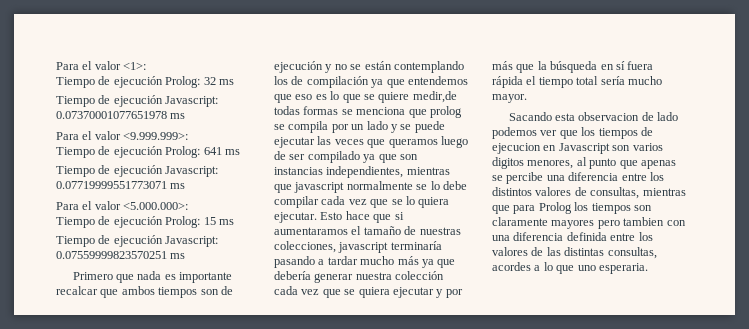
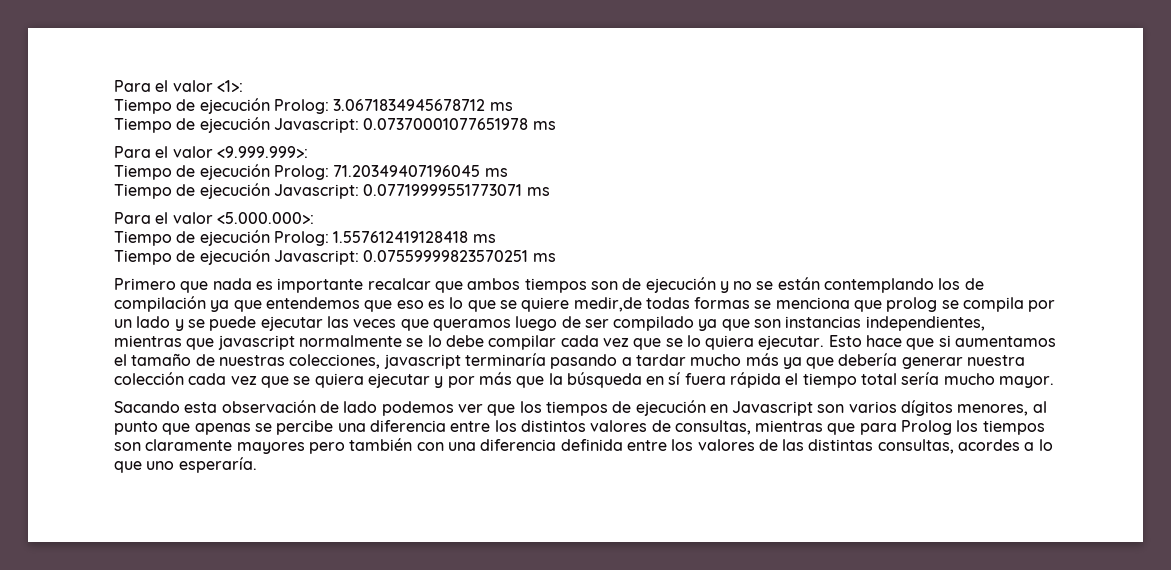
[203,77,216,85] 32 -> [333,99,486,111] 3.0671834945678712
[203,147,222,155] 641 -> [333,165,481,177] 71.20349407196045
[203,217,216,225] 15 -> [333,231,469,243] 1.557612419128418
[274,227,348,235] aumentaramos -> [955,336,1057,347] aumentamos
[578,112,640,121] observacion -> [221,400,316,413] observación
[492,143,541,154] ejecucion -> [635,400,706,416] ejecución
[492,157,524,169] digitos -> [901,400,954,416] dígitos
[623,217,665,226] tambien -> [349,438,413,451] también
[598,263,648,274] esperaria. -> [178,457,257,473] esperaría.

